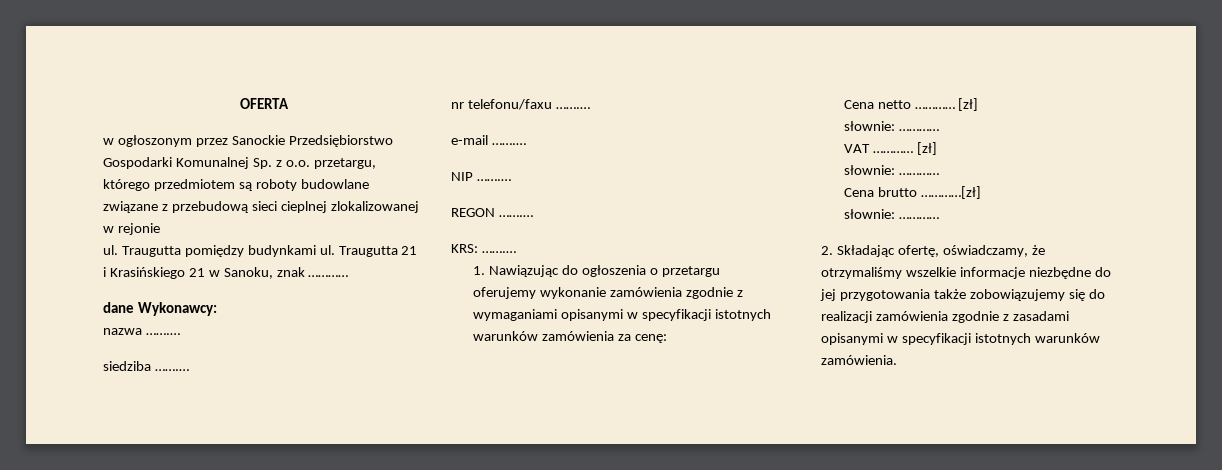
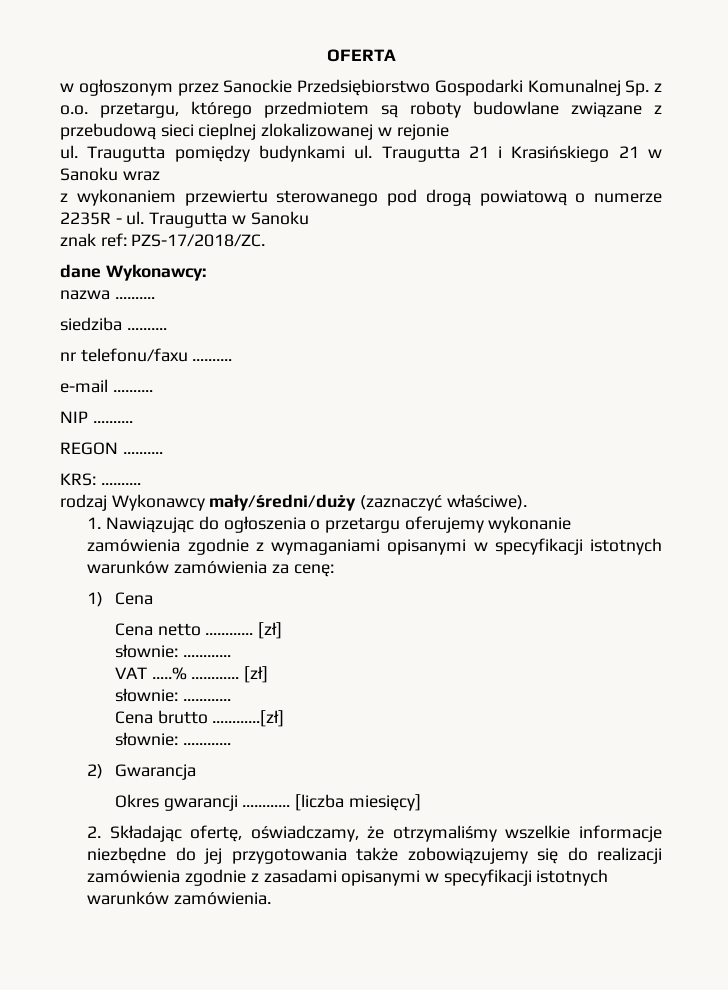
[223,267,349,279] Sanoku, znak ………… -> [60,167,160,181] [60,189,662,206] [60,211,309,228] [60,233,266,247] Sanoku wraz // z wykonaniem przewiertu sterowanego pod drogą powiatową o numerze 2235R - ul. Traugutta w Sanoku // znak ref: PZS-17/2018/ZC.
(516, 252) none -> [60,494,527,511] // rodzaj Wykonawcy mały/średni/duży (zaznaczyć właściwe).
(668, 338) none -> [87,592,153,607] // 1) Cena
(870, 148) none -> [151,667,187,680] …..%
(939, 218) none -> [87,764,196,780] [114,794,421,811] // 2) Gwarancja // Okres gwarancji ………… [liczba miesięcy]

